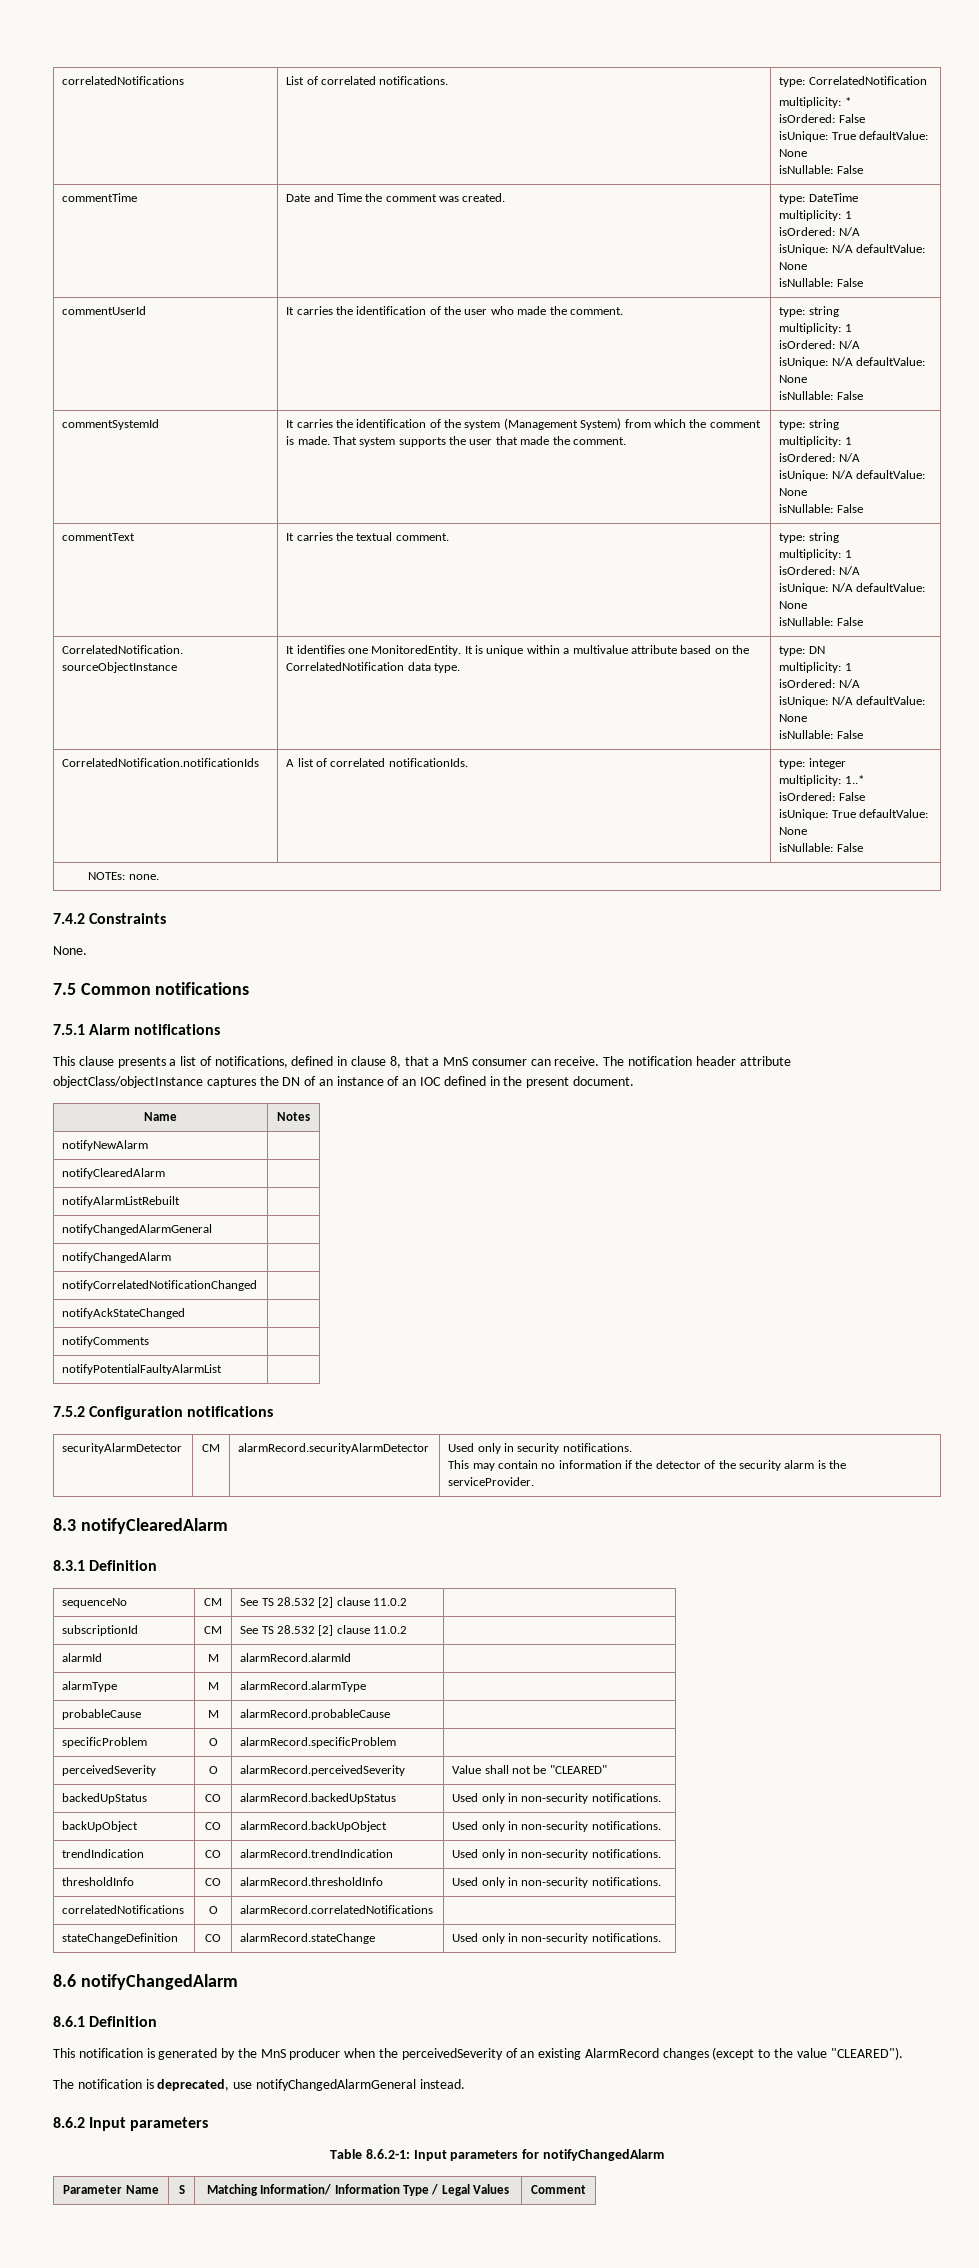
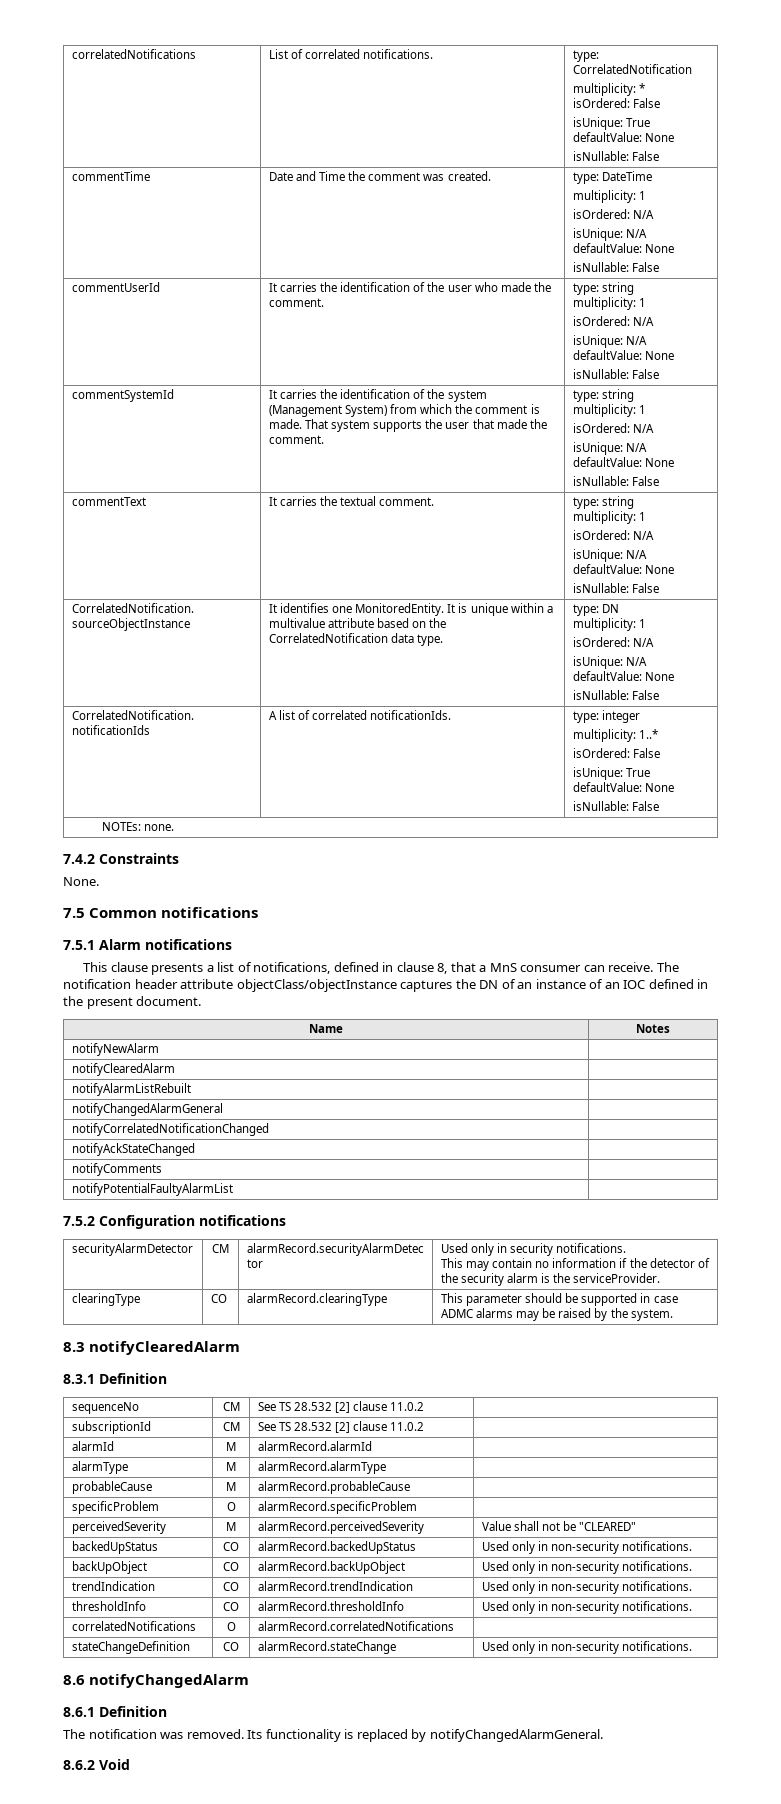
[62,1252,172,1263] // notifyChangedAlarm | -> (223, 1109) none
(535, 1481) none -> [71,1293,140,1306] [210,1294,227,1303] [246,1293,387,1306] [440,1293,678,1306] [440,1308,673,1321] // clearingType | CO | alarmRecord.clearingType | This parameter should be supported in case ADMC alarms may be raised by the system.
[208,1766,218,1774] O -> [226,1522,236,1531] M
[53,2047,903,2060] [53,2079,465,2091] [53,2117,209,2131] [330,2149,664,2161] [63,2185,159,2194] [178,2185,185,2194] [206,2184,510,2196] [531,2185,586,2194] This notification is generated by the MnS producer when the perceivedSeverity of an existing AlarmRecord changes (except to the value "CLEARED"). // The notification is deprecated, use notifyChangedAlarmGeneral instead. // 8.6.2 Input parameters // Table 8.6.2-1: Input parameters for notifyChangedAlarm // Parameter Name | S | Matching Information/ Information Type / Legal Values | Comment -> [63,1729,603,1742] [63,1759,130,1770] The notification was removed. Its functionality is replaced by notifyChangedAlarmGeneral. // 8.6.2 Void

